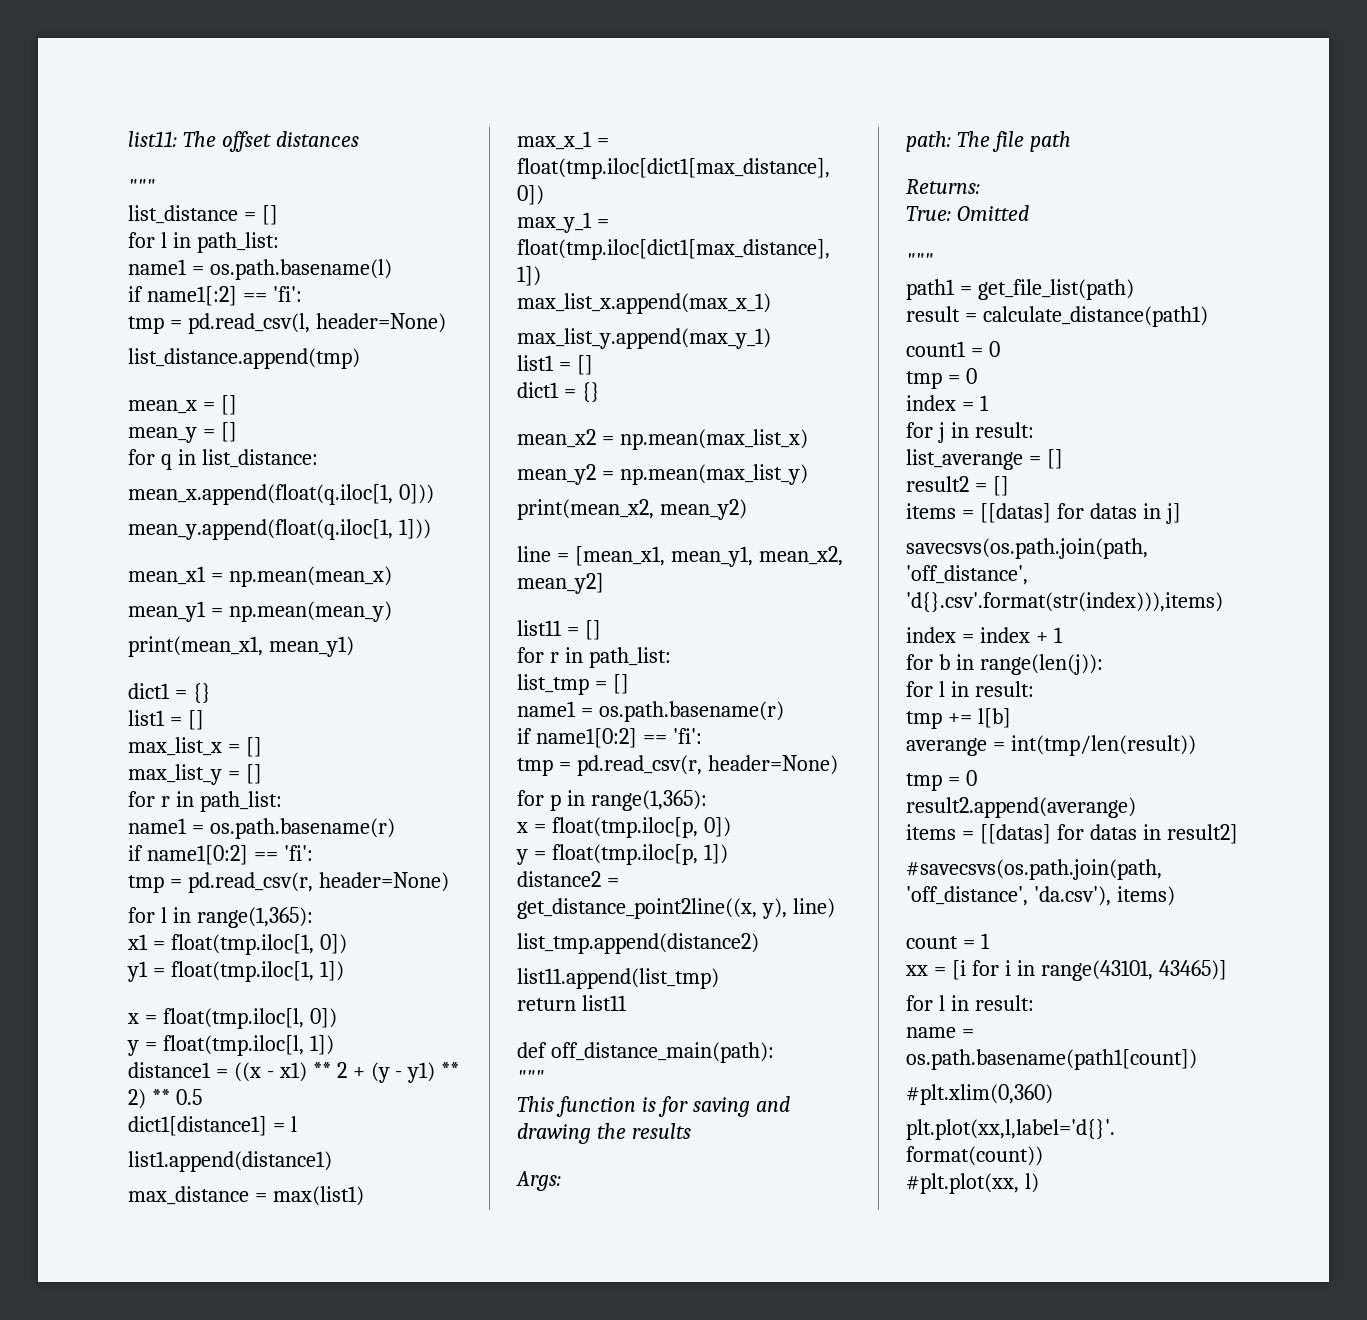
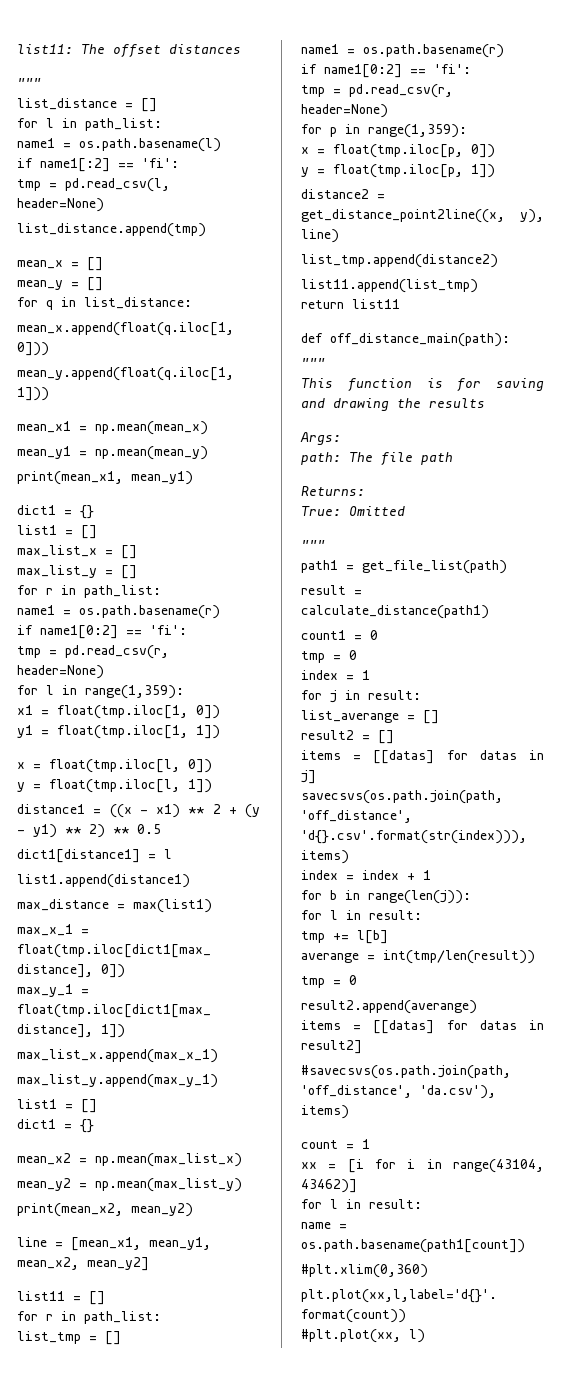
[196,907,313,928] range(1,365): -> [85,685,184,699] range(1,359):
[590,790,707,811] range(1,365): -> [368,124,467,138] range(1,359):
[1040,960,1227,981] range(43101, 43465)] -> [453,1159,544,1173] [301,1179,357,1193] range(43104, 43462)]

